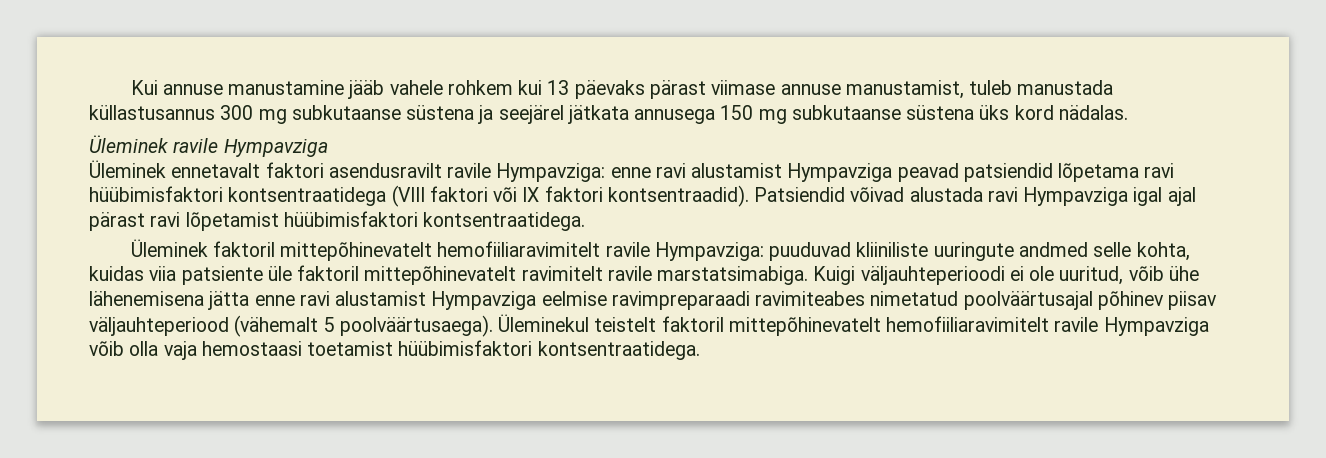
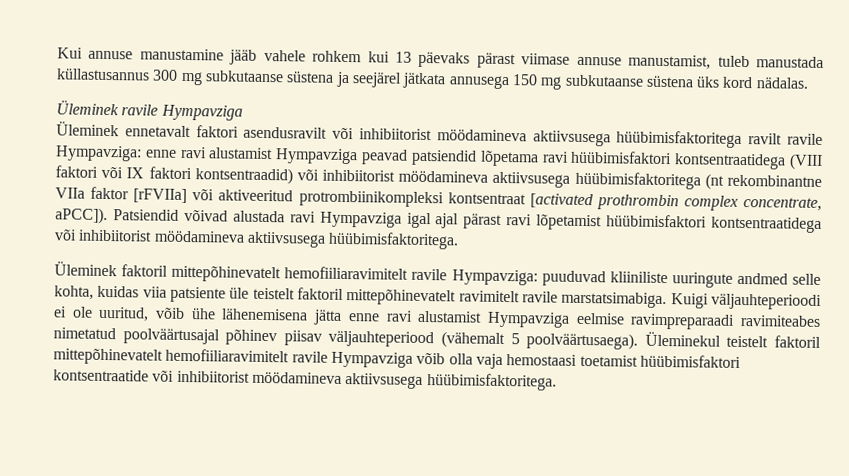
(442, 170) none -> [332,127,783,148] või inhibiitorist möödamineva aktiivsusega hüübimisfaktoritega ravilt
[607,185,749,207] kontsentraadid). -> [194,167,822,190] [55,186,823,211] [55,207,108,225] kontsentraadid) või inhibiitorist möödamineva aktiivsusega hüübimisfaktoritega (nt rekombinantne VIIa faktor [rFVIIa] või aktiveeritud protrombiinikompleksi kontsentraat [activated prothrombin complex concentrate, aPCC]).
[423,212,586,231] kontsentraatidega. -> [711,216,823,233] [54,229,460,250] kontsentraatidega või inhibiitorist möödamineva aktiivsusega hüübimisfaktoritega.
(292, 273) none -> [252,287,295,300] teistelt
[537,341,700,360] kontsentraatidega. -> [53,369,557,391] kontsentraatide või inhibiitorist möödamineva aktiivsusega hüübimisfaktoritega.

